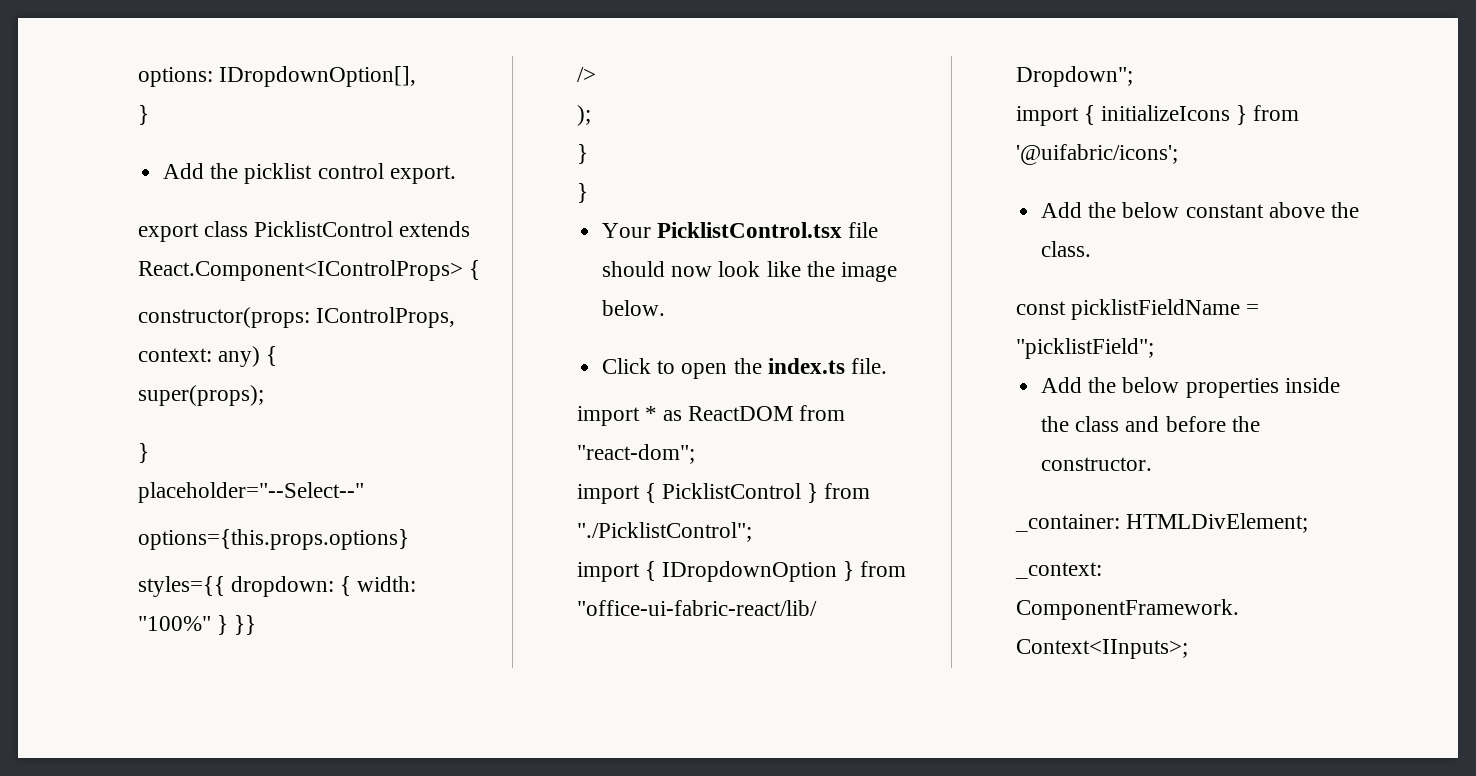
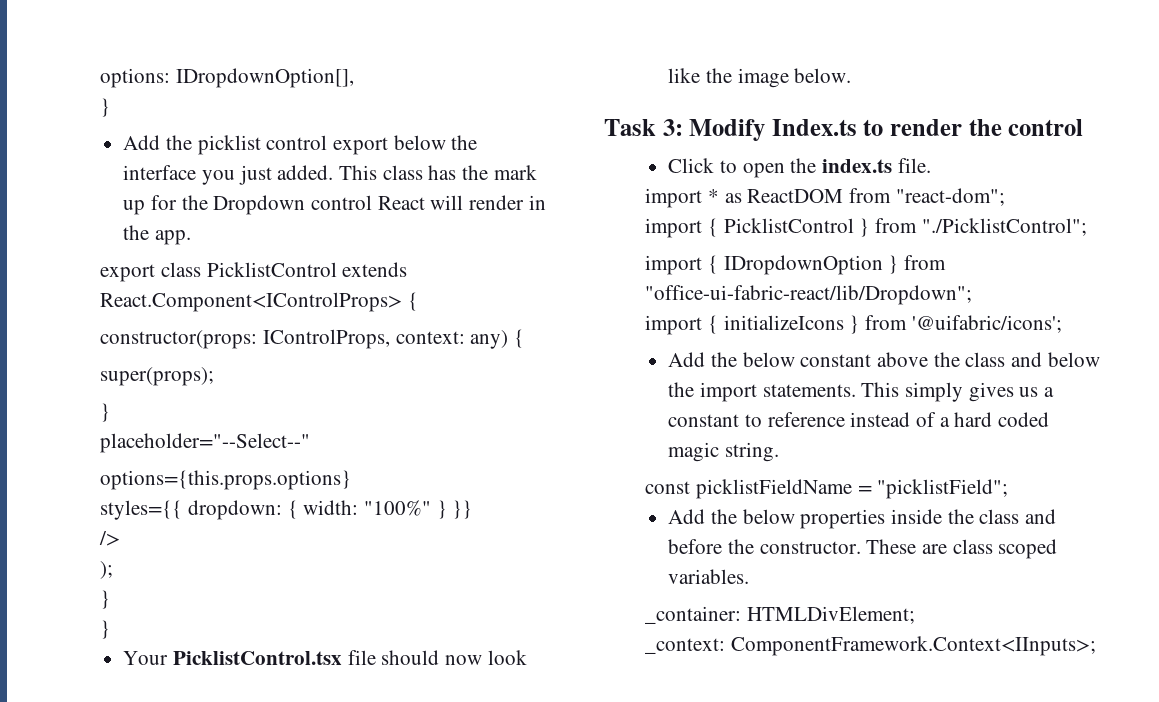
[389,165,456,184] export. -> [332,135,478,155] [123,165,537,185] [123,195,546,215] [123,225,191,245] export below the interface you just added. This class has the mark up for the Dropdown control React will render in the app.
(665, 308) none -> [604,119,1084,141] // Task 3: Modify Index.ts to render the control
[1040,241,1091,257] class. -> [965,352,1100,367] [668,382,1054,402] [668,412,1049,427] [668,442,779,462] class and below the import statements. This simply gives us a constant to reference instead of a hard coded magic string.
(1152, 464) none -> [866,539,1058,559] [668,569,750,584] These are class scoped variables.

